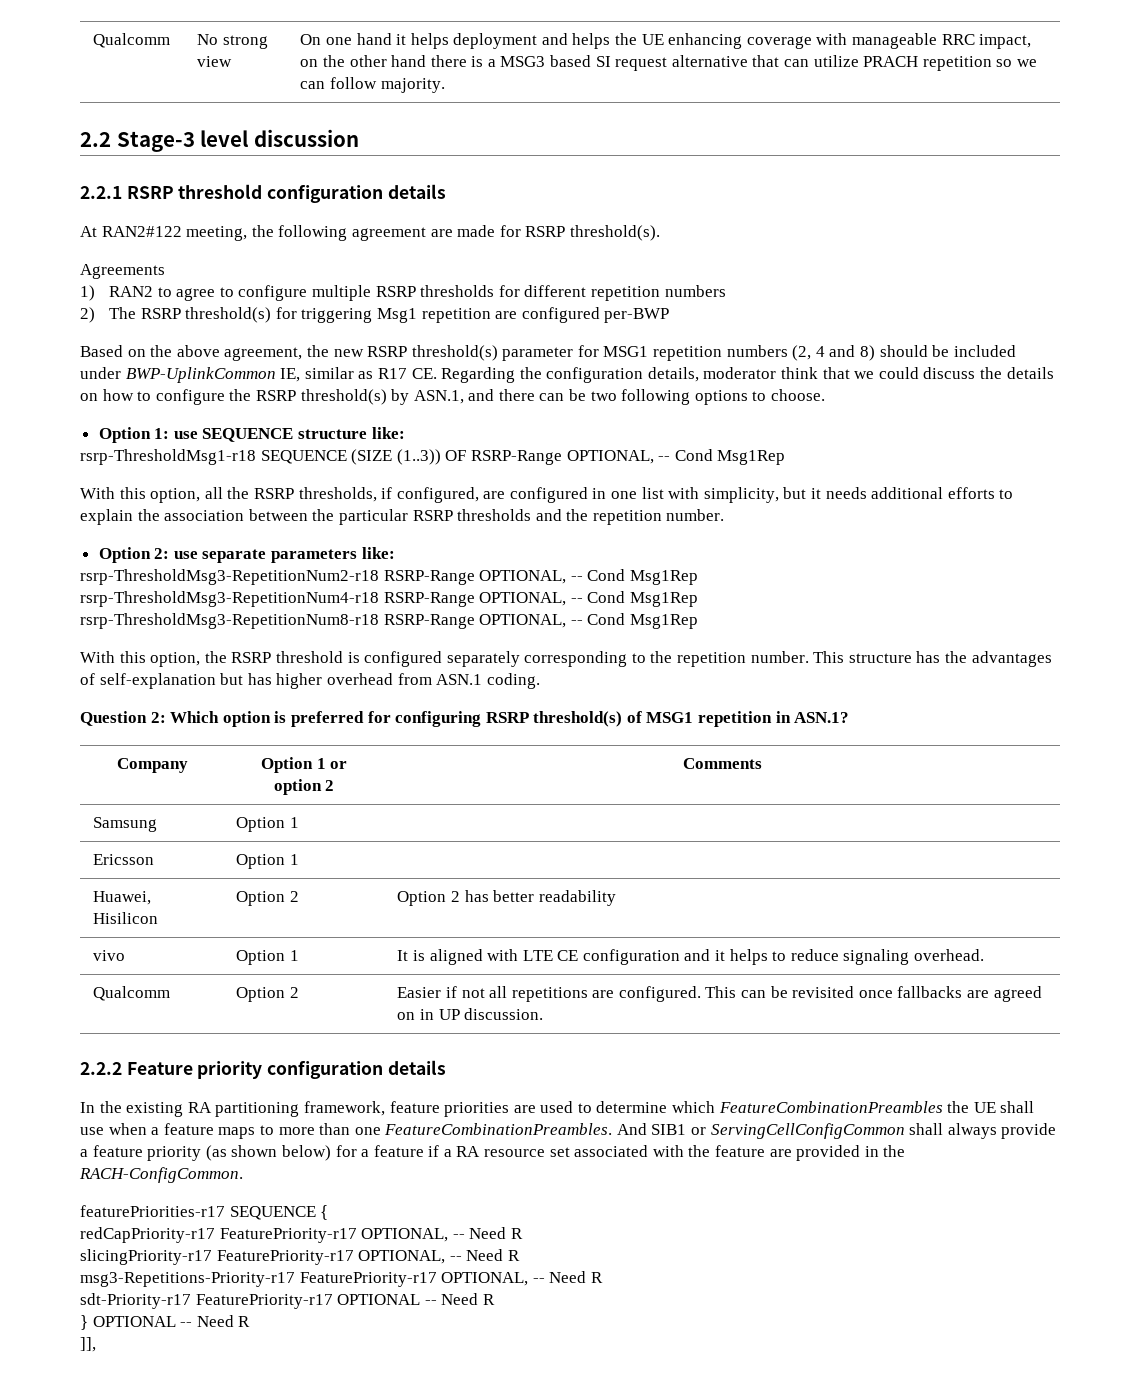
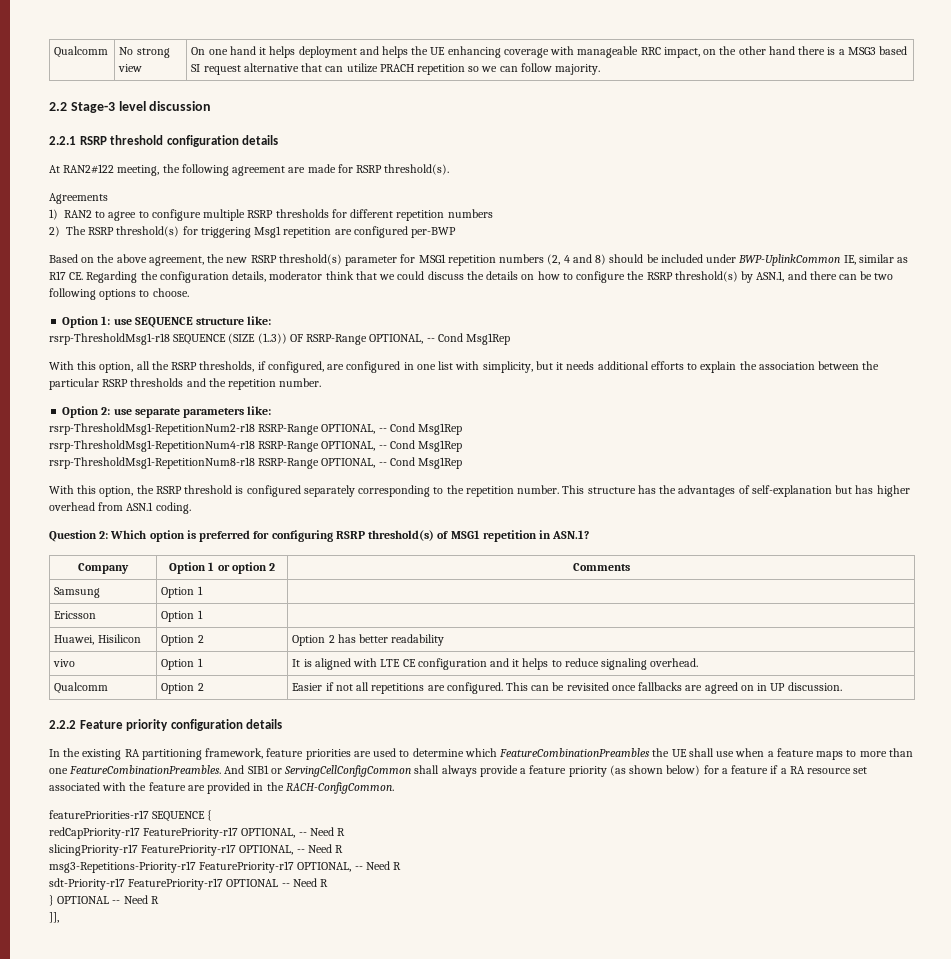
[80,569,698,585] [80,591,698,607] [80,613,379,629] rsrp-ThresholdMsg3-RepetitionNum2-r18 RSRP-Range OPTIONAL, -- Cond Msg1Rep // rsrp-ThresholdMsg3-RepetitionNum4-r18 RSRP-Range OPTIONAL, -- Cond Msg1Rep // rsrp-ThresholdMsg3-RepetitionNum8-r18 -> [49,423,463,435] [49,440,463,452] [49,457,255,469] rsrp-ThresholdMsg1-RepetitionNum2-r18 RSRP-Range OPTIONAL, -- Cond Msg1Rep // rsrp-ThresholdMsg1-RepetitionNum4-r18 RSRP-Range OPTIONAL, -- Cond Msg1Rep // rsrp-ThresholdMsg1-RepetitionNum8-r18

